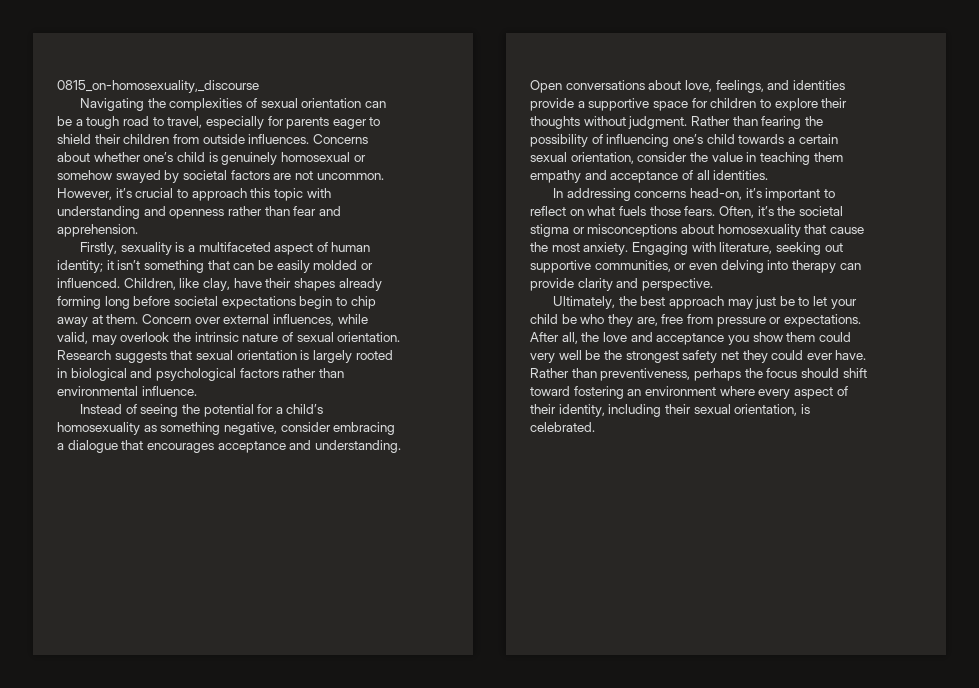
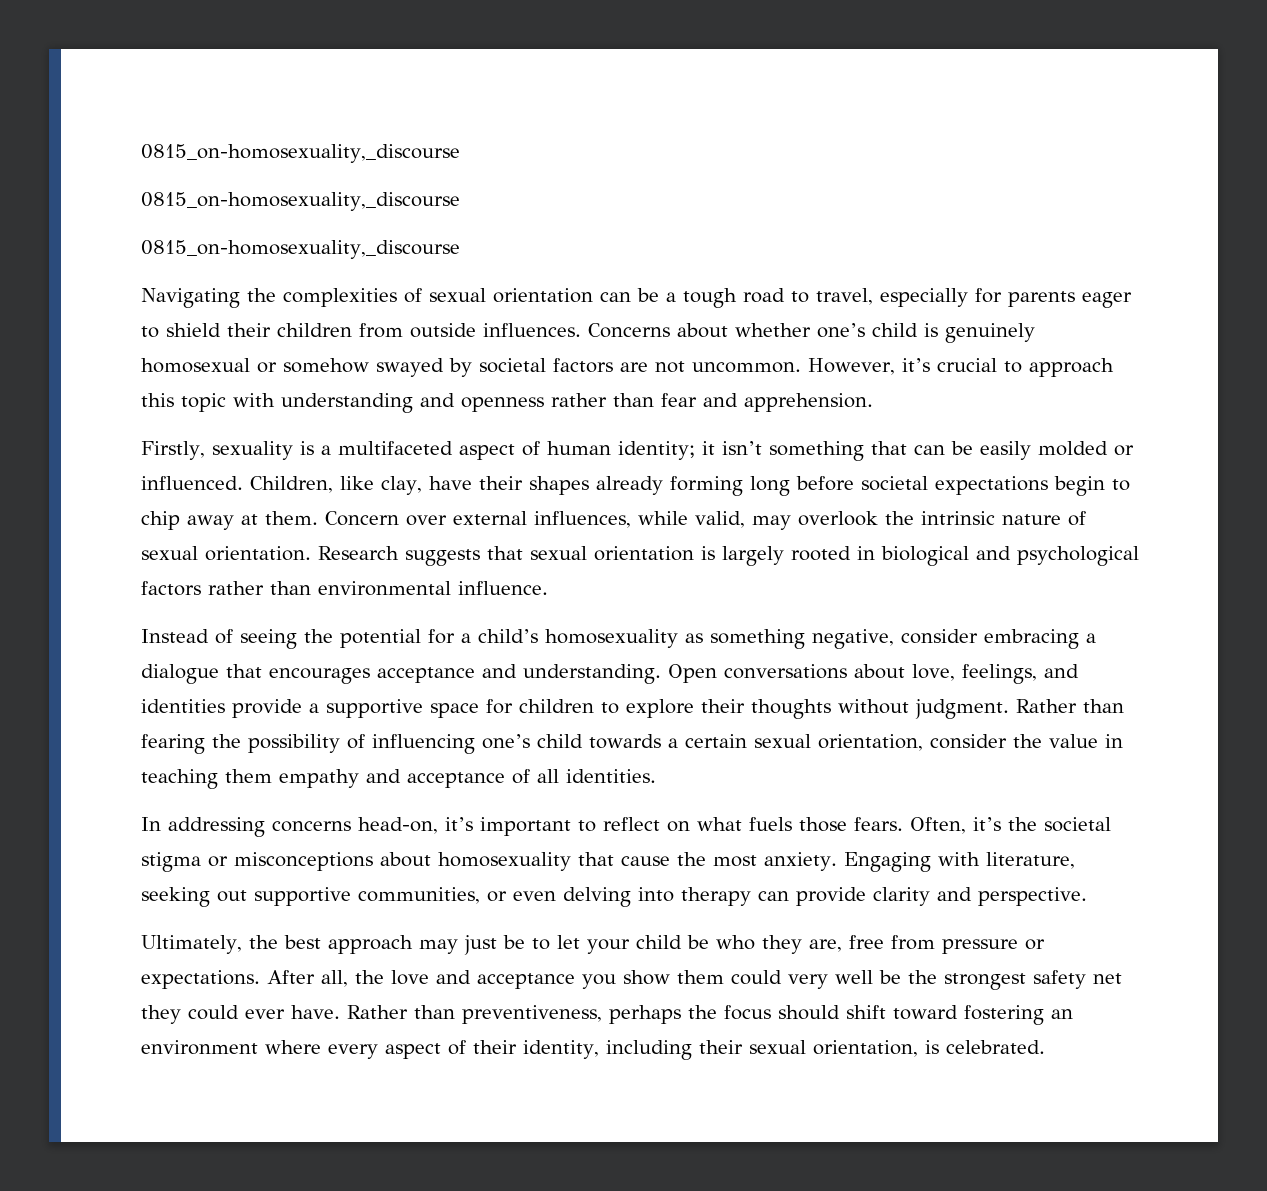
[57,80,259,93] 0815_on-homosexuality,_discourse -> [141,144,460,163] [141,192,460,211] [141,240,460,259] 0815_on-homosexuality,_discourse // 0815_on-homosexuality,_discourse // 0815_on-homosexuality,_discourse

